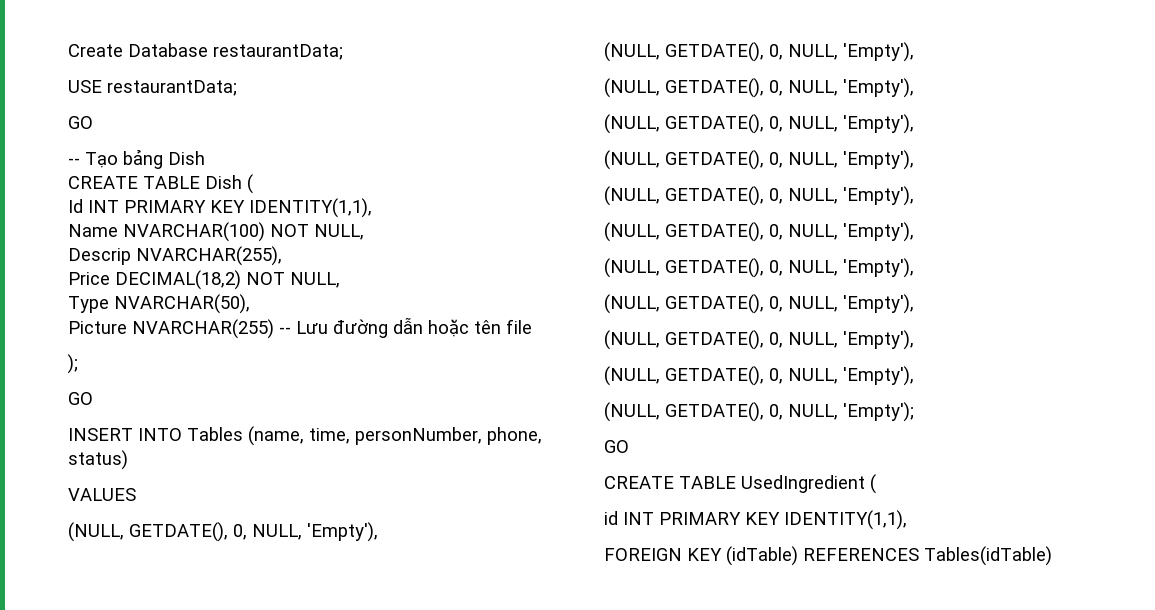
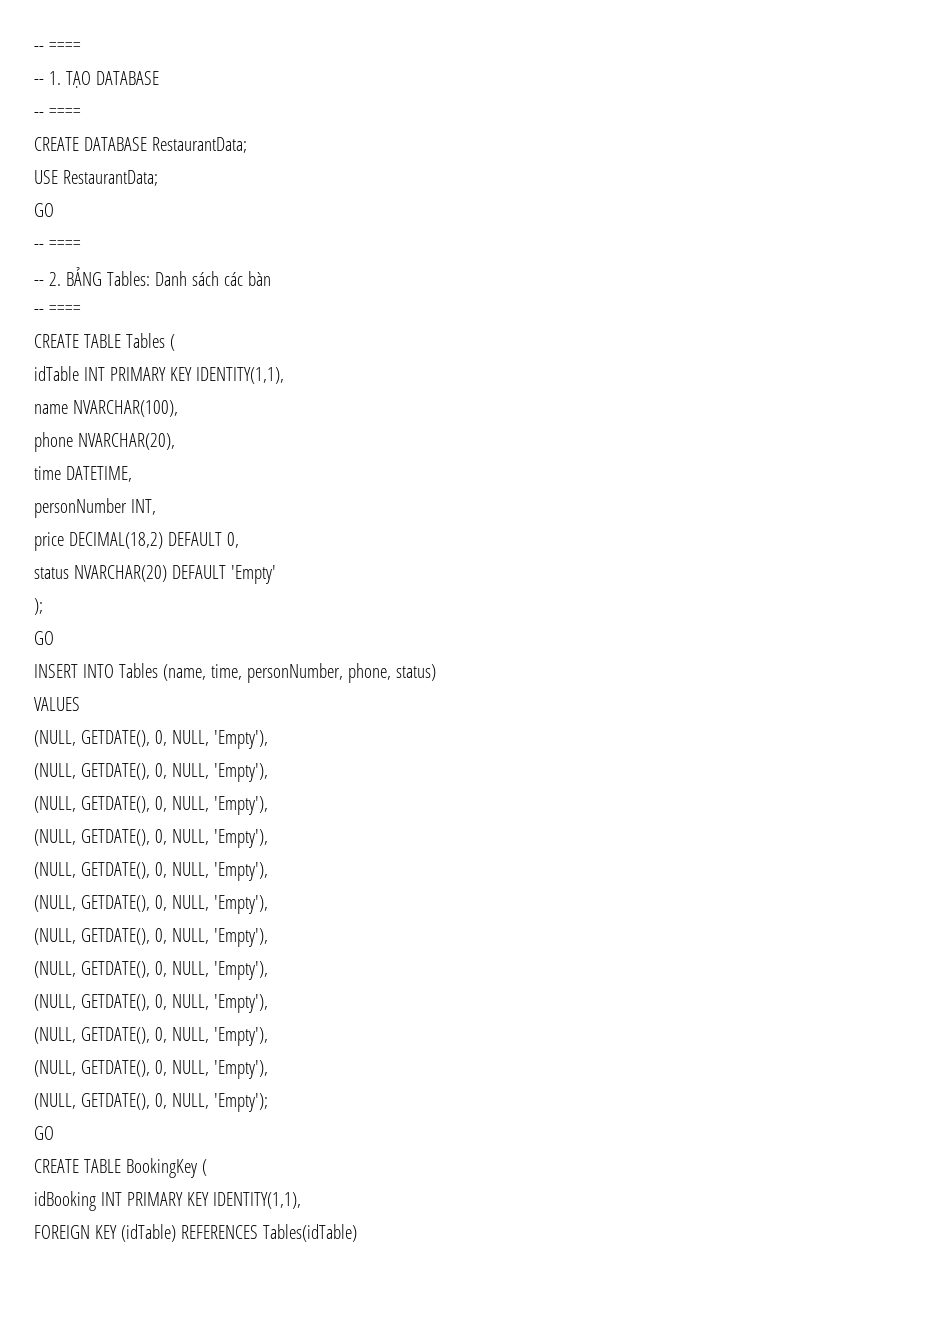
[68,43,343,60] Create Database restaurantData; -> [34,42,81,52] [34,71,159,88] [34,108,81,118] [34,137,247,153] -- ==== // -- 1. TẠO DATABASE // -- ==== // CREATE DATABASE RestaurantData;
[107,80,237,96] restaurantData; -> [62,170,158,186] RestaurantData;
[85,149,205,169] [68,174,253,194] [68,198,372,218] [68,222,364,242] [68,246,282,266] [68,270,340,290] [68,294,250,314] [68,317,532,339] Tạo bảng Dish // CREATE TABLE Dish ( // Id INT PRIMARY KEY IDENTITY(1,1), // Name NVARCHAR(100) NOT NULL, // Descrip NVARCHAR(255), // Price DECIMAL(18,2) NOT NULL, // Type NVARCHAR(50), // Picture NVARCHAR(255) -- Lưu đường dẫn hoặc tên file -> [48,240,81,250] [34,267,271,286] [34,305,81,315] [34,333,175,351] [34,366,284,384] [34,400,178,417] [34,432,175,452] [34,466,132,482] [34,498,156,518] [34,532,239,551] [34,565,276,584] ==== // -- 2. BẢNG Tables: Danh sách các bàn // -- ==== // CREATE TABLE Tables ( // idTable INT PRIMARY KEY IDENTITY(1,1), // name NVARCHAR(100), // phone NVARCHAR(20), // time DATETIME, // personNumber INT, // price DECIMAL(18,2) DEFAULT 0, // status NVARCHAR(20) DEFAULT 'Empty'
[741,474,876,494] [604,511,618,525] UsedIngredient ( // id -> [125,1158,207,1178] [34,1191,96,1211] BookingKey ( // idBooking

